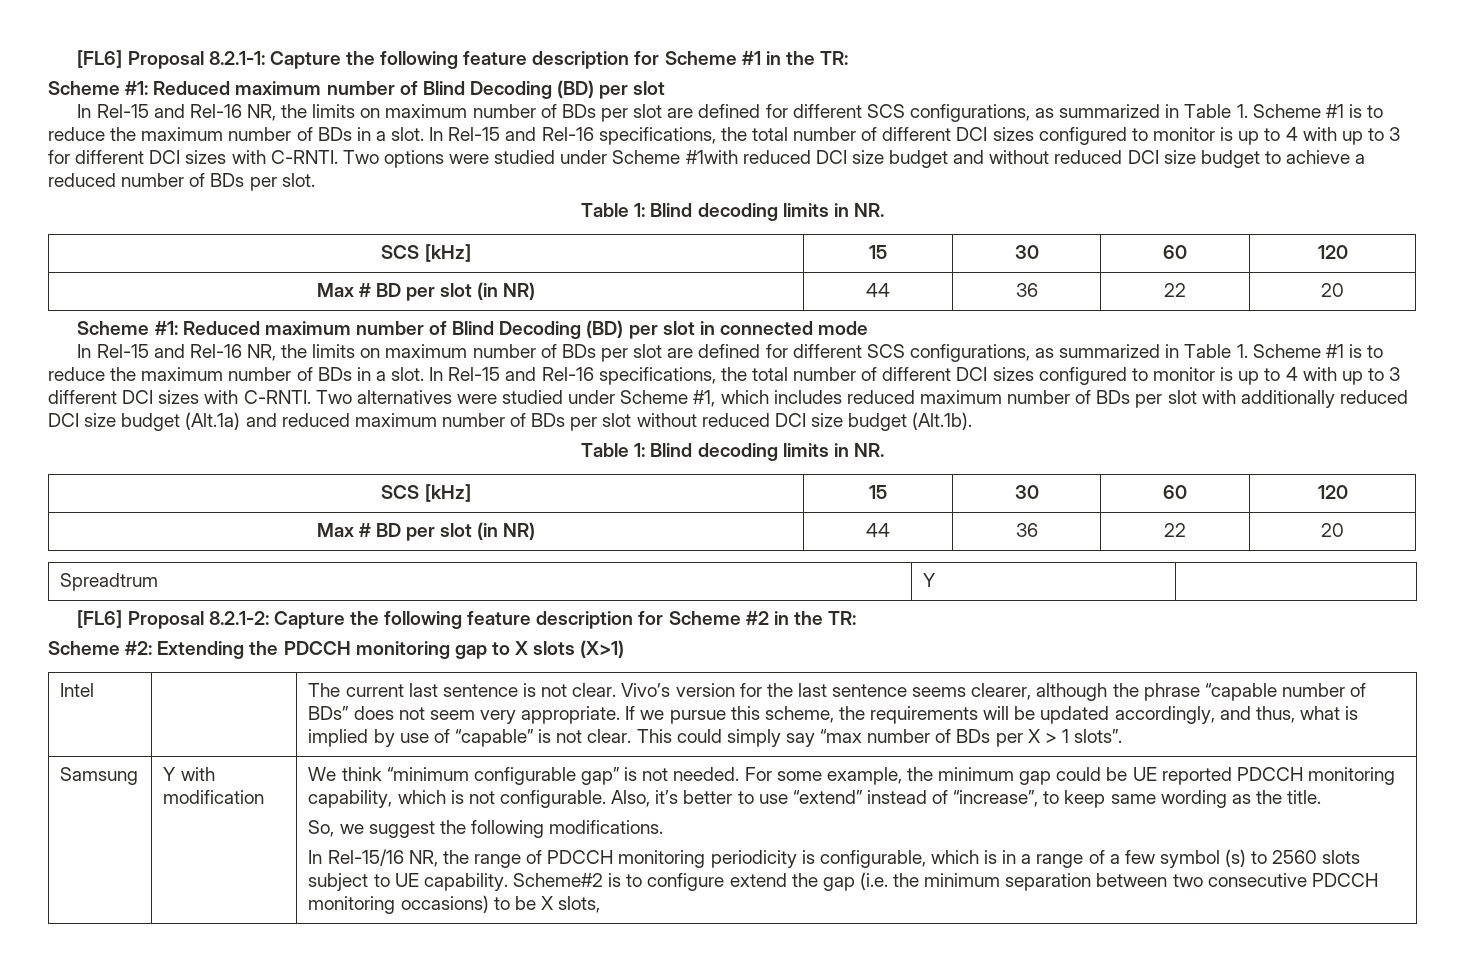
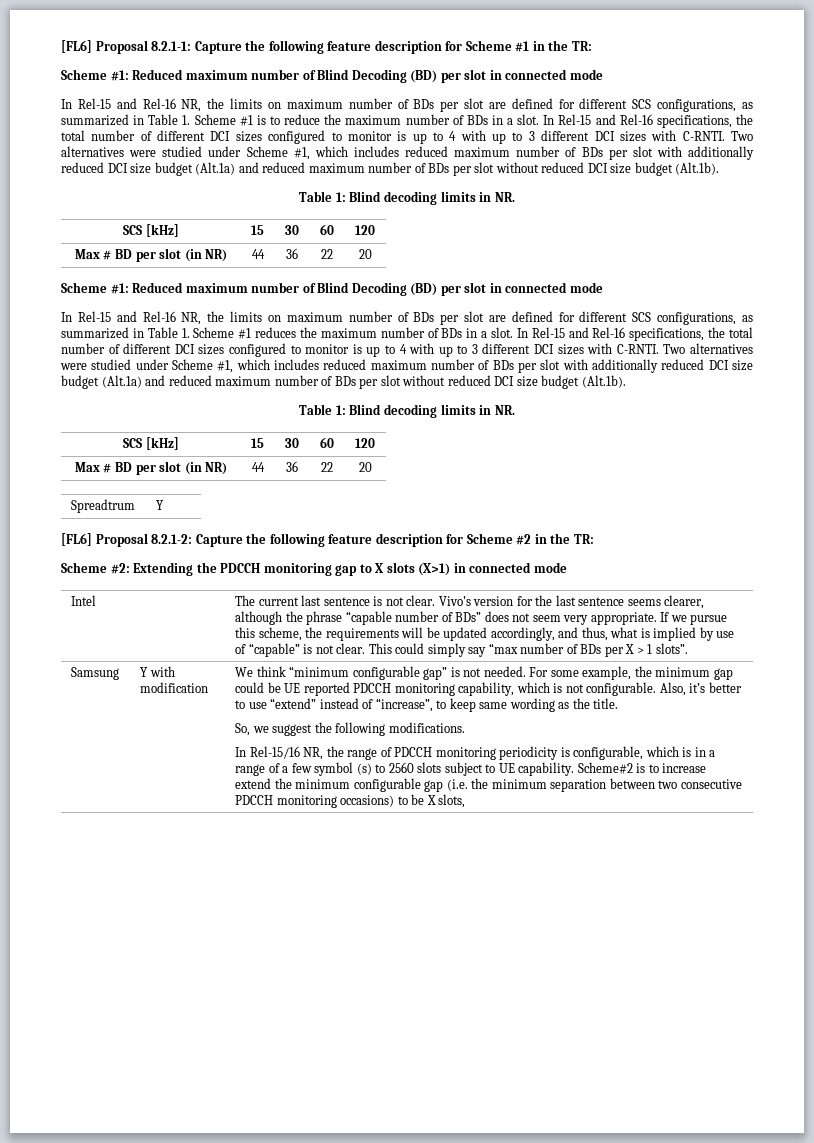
[77,104,1384,122] [48,127,1401,145] [48,150,1366,168] [48,173,315,191] [581,203,884,221] [381,244,471,262] [869,245,887,259] [1014,245,1039,259] [1163,245,1187,259] [1317,245,1348,259] [316,282,536,301] [866,283,890,297] [1015,283,1038,297] [1164,283,1186,297] [1321,283,1344,297] [77,320,695,339] // In Rel-15 and Rel-16 NR, the limits on maximum number of BDs per slot are defined for different SCS configurations, as summarized in Table 1. Scheme #1 is to reduce the maximum number of BDs in a slot. In Rel-15 and Rel-16 specifications, the total number of different DCI sizes configured to monitor is up to 4 with up to 3 for different DCI sizes with C-RNTI. Two options were studied under Scheme #1with reduced DCI size budget and without reduced DCI size budget to achieve a reduced number of BDs per slot. // Table 1: Blind decoding limits in NR. // SCS [kHz] | 15 | 30 | 60 | 120 // Max # BD per slot (in NR) | 44 | 36 | 22 | 20 // Scheme #1: Reduced maximum number of Blind Decoding (BD) per slot -> (487, 74) none
(1344, 530) none -> [61,282,603,296] [61,311,754,325] [61,327,753,341] [61,343,753,357] [60,359,753,373] [61,375,626,389] [299,404,515,418] [123,437,179,450] [251,438,264,448] [285,438,299,448] [320,437,334,448] [355,438,375,448] [74,461,228,475] [251,462,265,472] [286,461,298,472] [321,462,333,472] [358,462,372,472] // Scheme #1: Reduced maximum number of Blind Decoding (BD) per slot in connected mode // In Rel-15 and Rel-16 NR, the limits on maximum number of BDs per slot are defined for different SCS configurations, as summarized in Table 1. Scheme #1 reduces the maximum number of BDs in a slot. In Rel-15 and Rel-16 specifications, the total number of different DCI sizes configured to monitor is up to 4 with up to 3 different DCI sizes with C-RNTI. Two alternatives were studied under Scheme #1, which includes reduced maximum number of BDs per slot with additionally reduced DCI size budget (Alt.1a) and reduced maximum number of BDs per slot without reduced DCI size budget (Alt.1b). // Table 1: Blind decoding limits in NR. // SCS [kHz] | 15 | 30 | 60 | 120 // Max # BD per slot (in NR) | 44 | 36 | 22 | 20
(625, 649) none -> [453,562,567,573] in connected mode
[647,873,725,891] configure -> [662,763,707,773] increase
(818, 880) none -> [295,778,421,792] minimum configurable

